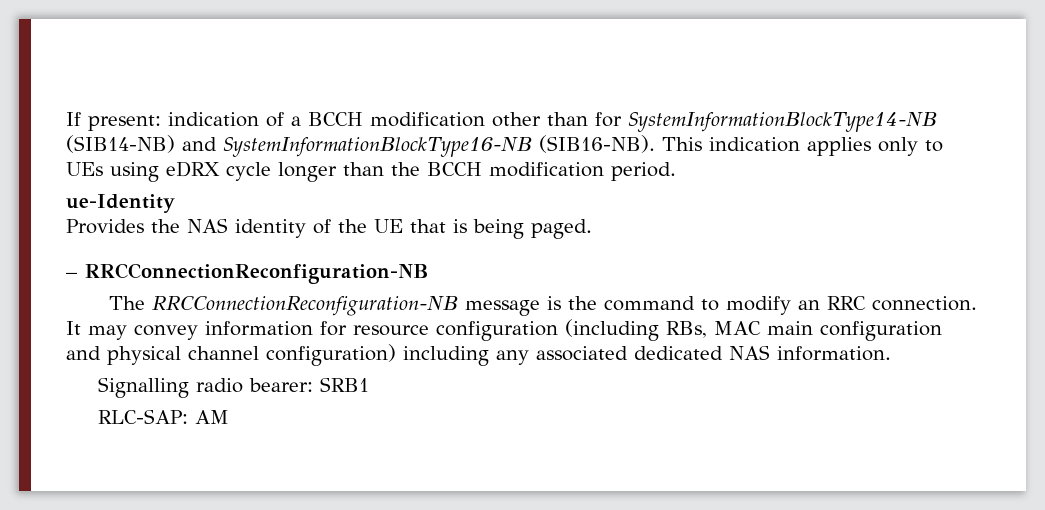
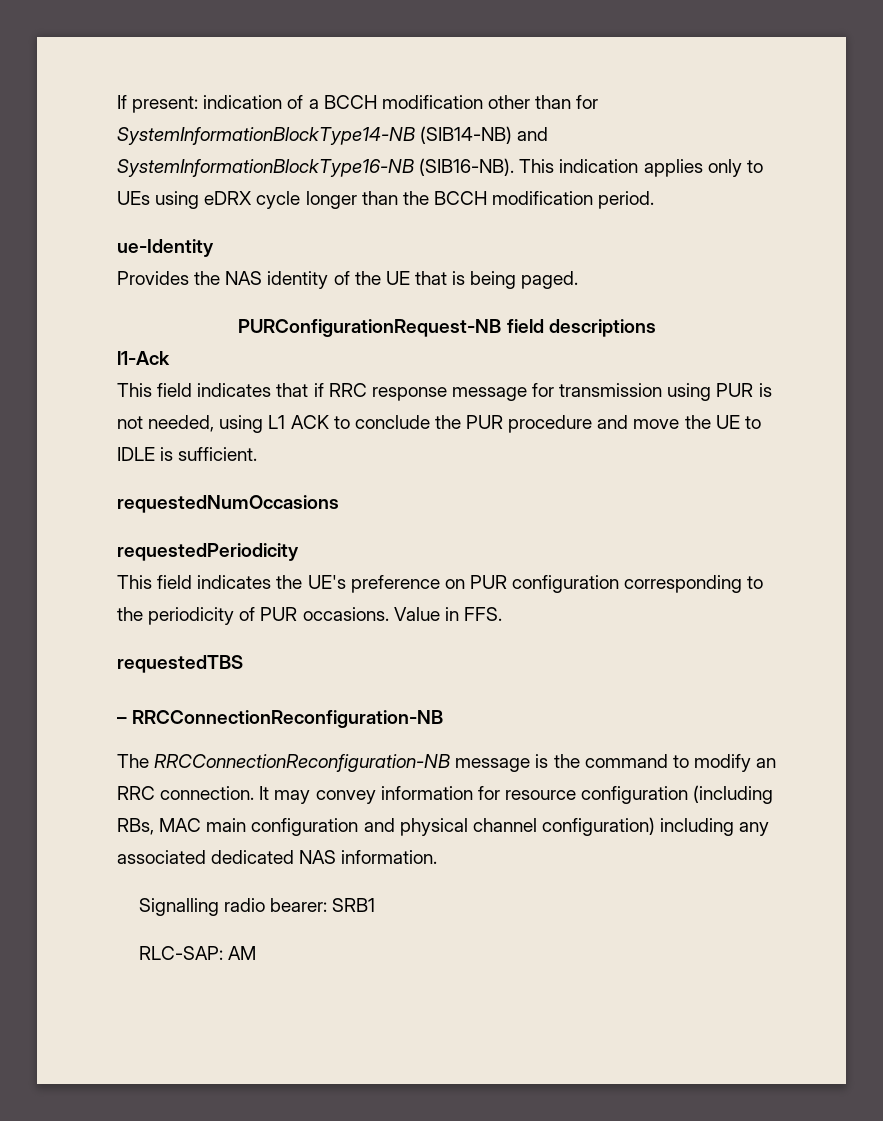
(592, 229) none -> [238,319,656,337] [117,351,170,365] [117,383,772,401] [117,415,761,433] [117,447,258,461] [117,495,339,513] [117,543,299,561] [117,575,764,593] [117,607,502,625] [117,655,243,673] // PURConfigurationRequest-NB field descriptions // l1-Ack // This field indicates that if RRC response message for transmission using PUR is not needed, using L1 ACK to conclude the PUR procedure and move the UE to IDLE is sufficient. // requestedNumOccasions // requestedPeriodicity // This field indicates the UE's preference on PUR configuration corresponding to the periodicity of PUR occasions. Value in FFS. // requestedTBS

